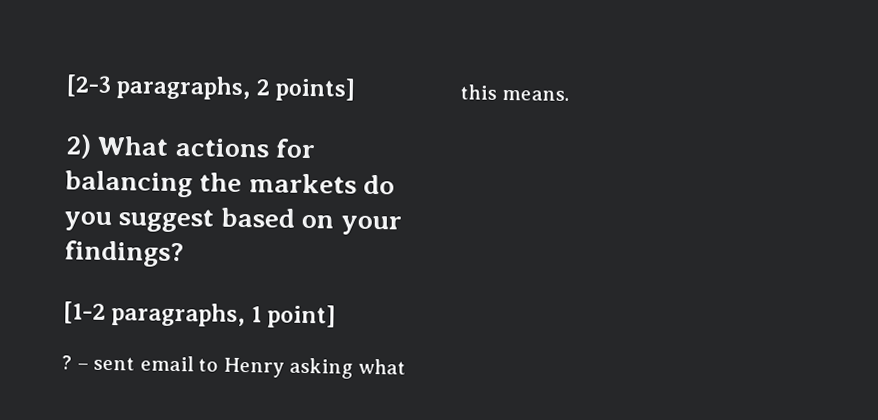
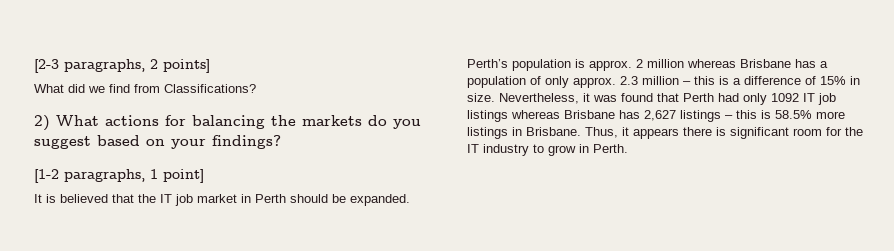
(356, 89) none -> [34,84,256,93] // What did we find from Classifications?
[62,355,406,379] [460,84,569,101] ? – sent email to Henry asking what this means. -> [34,194,410,206] [467,59,828,71] [467,76,860,88] [467,93,836,105] [467,110,845,122] [467,127,863,139] [467,144,628,156] It is believed that the IT job market in Perth should be expanded. Perth’s population is approx. 2 million whereas Brisbane has a population of only approx. 2.3 million – this is a difference of 15% in size. Nevertheless, it was found that Perth had only 1092 IT job listings whereas Brisbane has 2,627 listings – this is 58.5% more listings in Brisbane. Thus, it appears there is significant room for the IT industry to grow in Perth.

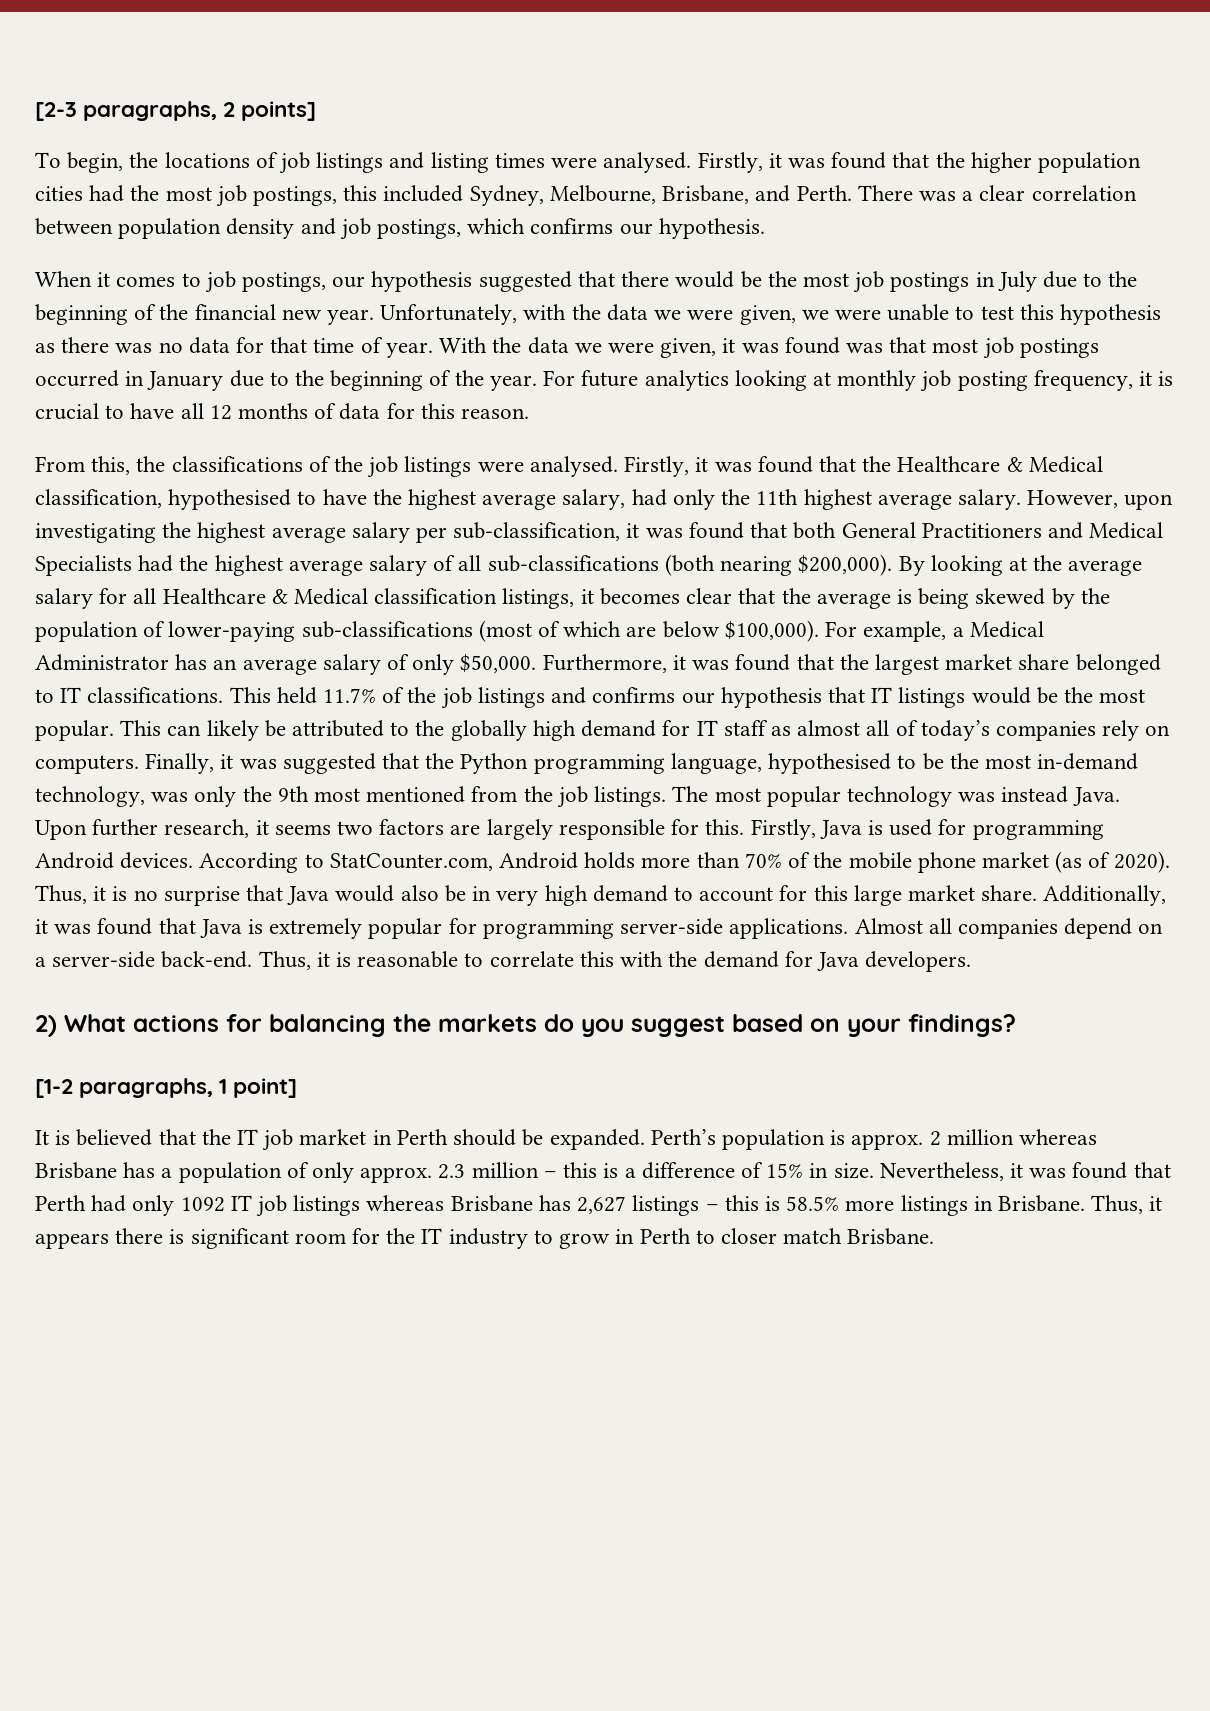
[34,84,256,93] What did we find from Classifications? -> [35,152,1141,174] [35,185,1137,207] [35,218,765,240] [35,271,1138,293] [35,304,1161,325] [35,337,1099,359] [35,370,1174,392] [35,403,530,420] [35,456,1103,478] [35,489,1174,510] [35,522,1164,543] [35,554,1143,576] [35,588,1110,609] [35,620,1044,642] [35,654,1161,675] [35,687,1146,709] [35,720,1171,741] [35,753,1139,774] [35,786,1120,808] [35,819,1104,840] [35,851,1170,873] [35,885,1167,906] [35,918,1164,939] [35,951,972,972] To begin, the locations of job listings and listing times were analysed. Firstly, it was found that the higher population cities had the most job postings, this included Sydney, Melbourne, Brisbane, and Perth. There was a clear correlation between population density and job postings, which confirms our hypothesis. // When it comes to job postings, our hypothesis suggested that there would be the most job postings in July due to the beginning of the financial new year. Unfortunately, with the data we were given, we were unable to test this hypothesis as there was no data for that time of year. With the data we were given, it was found was that most job postings occurred in January due to the beginning of the year. For future analytics looking at monthly job posting frequency, it is crucial to have all 12 months of data for this reason. // From this, the classifications of the job listings were analysed. Firstly, it was found that the Healthcare & Medical classification, hypothesised to have the highest average salary, had only the 11th highest average salary. However, upon investigating the highest average salary per sub-classification, it was found that both General Practitioners and Medical Specialists had the highest average salary of all sub-classifications (both nearing $200,000). By looking at the average salary for all Healthcare & Medical classification listings, it becomes clear that the average is being skewed by the population of lower-paying sub-classifications (most of which are below $100,000). For example, a Medical Administrator has an average salary of only $50,000. Furthermore, it was found that the largest market share belonged to IT classifications. This held 11.7% of the job listings and confirms our hypothesis that IT listings would be the most popular. This can likely be attributed to the globally high demand for IT staff as almost all of today’s companies rely on computers. Finally, it was suggested that the Python programming language, hypothesised to be the most in-demand technology, was only the 9th most mentioned from the job listings. The most popular technology was instead Java. Upon further research, it seems two factors are largely responsible for this. Firstly, Java is used for programming Android devices. According to StatCounter.com, Android holds more than 70% of the mobile phone market (as of 2020). Thus, it is no surprise that Java would also be in very high demand to account for this large market share. Additionally, it was found that Java is extremely popular for programming server-side applications. Almost all companies depend on a server-side back-end. Thus, it is reasonable to correlate this with the demand for Java developers.
[593,144,628,153] Perth. -> [639,1228,935,1245] Perth to closer match Brisbane.

